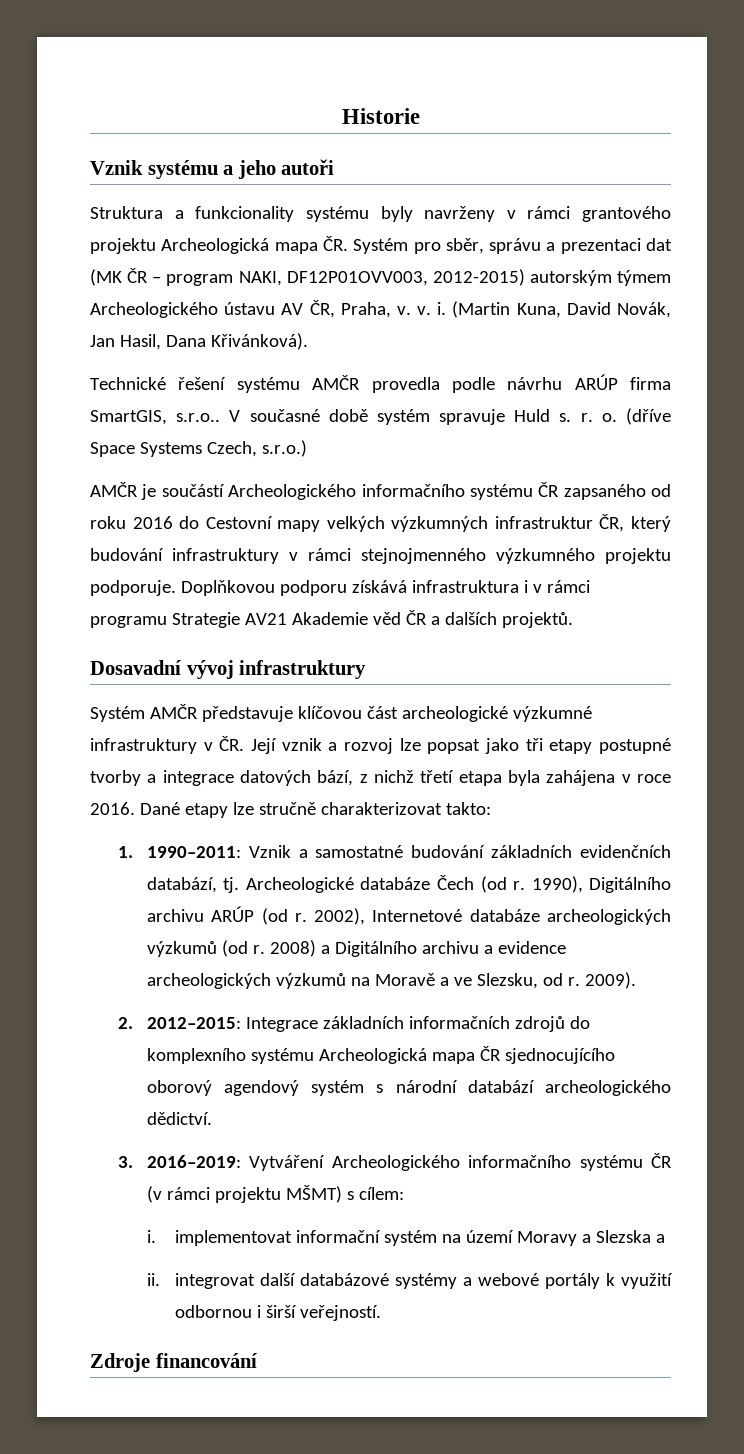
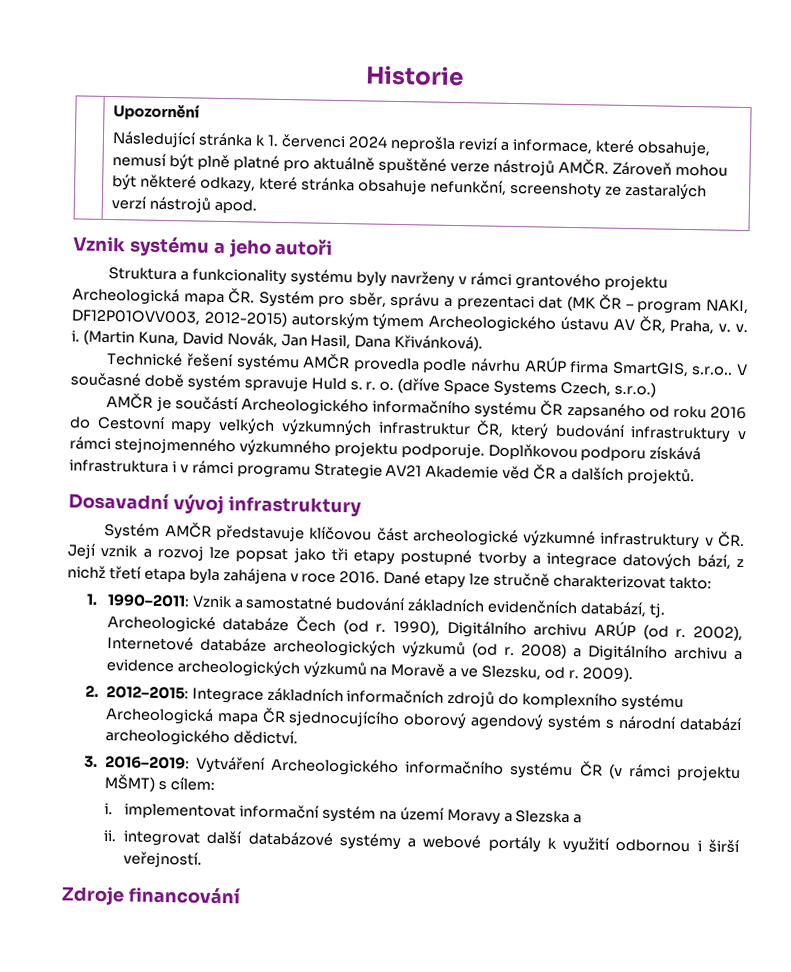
(420, 116) none -> [113,104,201,121] [112,131,710,157] [112,153,728,177] [112,174,707,201] [111,196,258,214] // | Upozornění // Následující stránka k 1. červenci 2024 neprošla revizí a informace, které obsahuje, nemusí být plně platné pro aktuálně spuštěné verze nástrojů AMČR. Zároveň mohou být některé odkazy, které stránka obsahuje nefunkční, screenshoty ze zastaralých verzí nástrojů apod.

